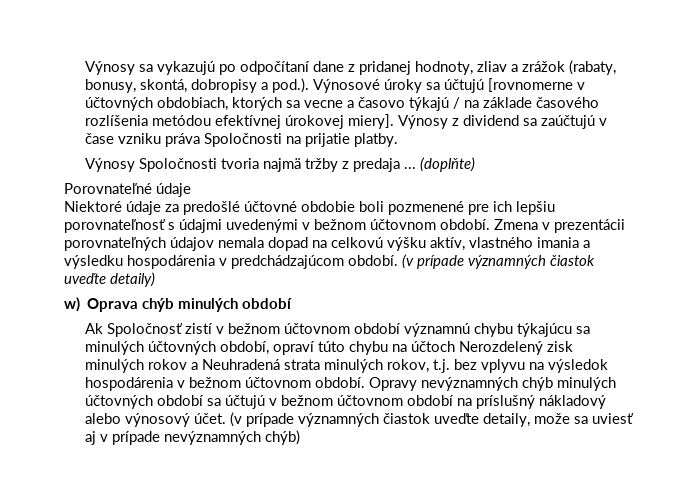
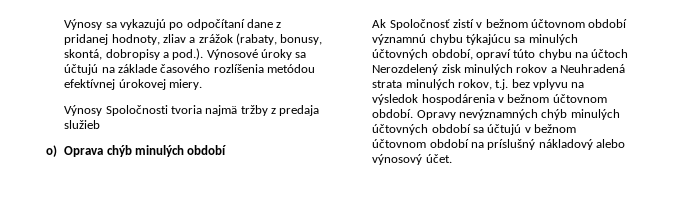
[488,78,586,92] [85,97,461,111] [rovnomerne v účtovných obdobiach, ktorých sa vecne a časovo týkajú / -> (99, 69) none
[348,114,608,129] [85,133,399,147] miery]. Výnosy z dividend sa zaúčtujú v čase vzniku práva Spoločnosti na prijatie platby. -> [168,79,202,90] miery.
[404,157,476,172] [64,183,191,197] [64,201,555,215] [64,219,625,233] [64,237,590,251] [64,254,595,269] [64,272,155,287] [64,297,80,312] ... (doplňte) // Porovnateľné údaje // Niektoré údaje za predošlé účtovné obdobie boli pozmenené pre ich lepšiu porovnateľnosť s údajmi uvedenými v bežnom účtovnom období. Zmena v prezentácii porovnateľných údajov nemala dopad na celkovú výšku aktív, vlastného imania a výsledku hospodárenia v predchádzajúcom období. (v prípade významných čiastok uveďte detaily) // w) -> [64,120,101,129] [46,145,57,157] služieb // o)
[230,412,635,427] [85,430,301,445] (v prípade významných čiastok uveďte detaily, može sa uviesť aj v prípade nevýznamných chýb) -> (452, 158) none

